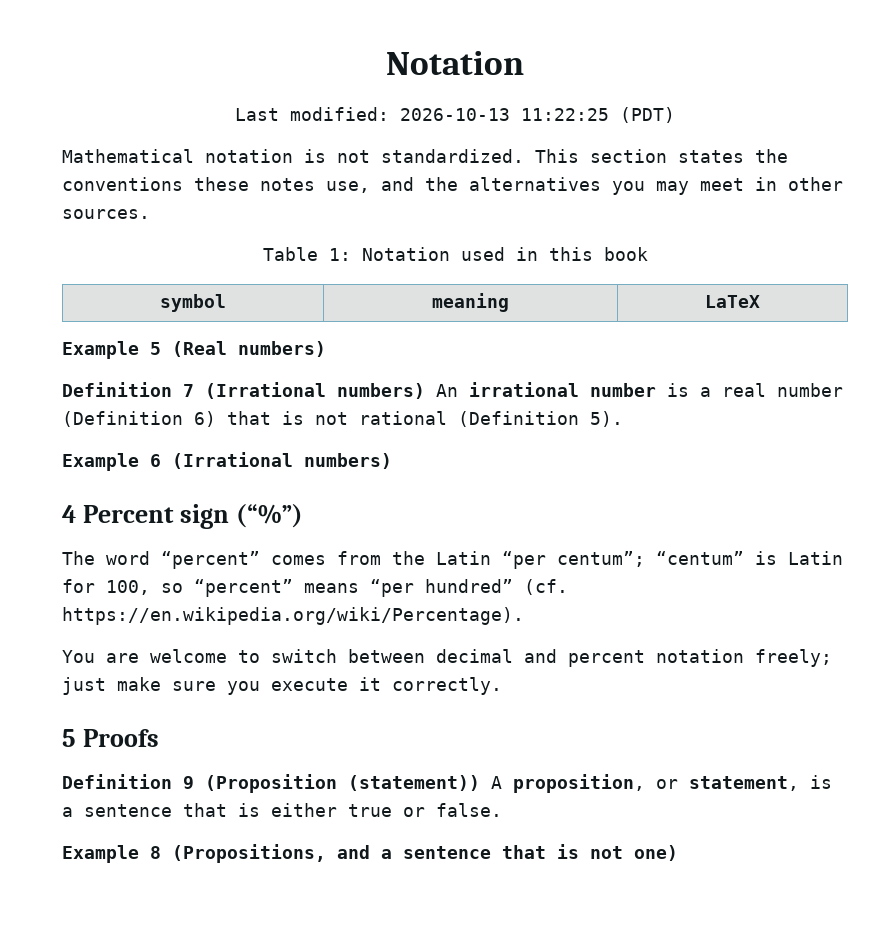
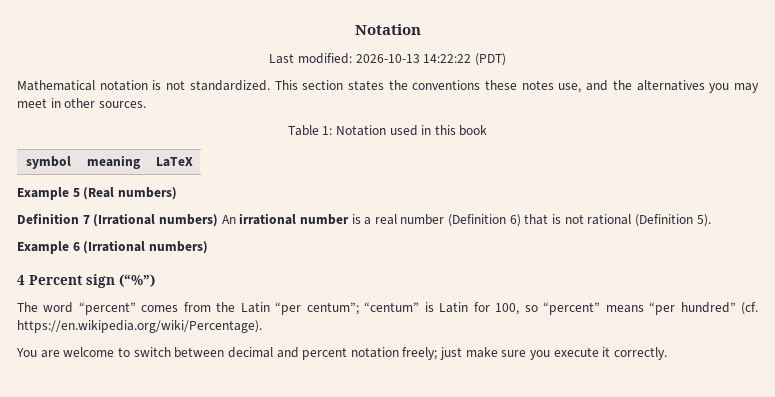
[521,108,609,121] 11:22:25 -> [423,54,472,63] 14:22:22
[62,729,160,747] [62,774,832,793] [62,803,502,817] [62,844,678,863] // 5 Proofs // Definition 9 (Proposition (statement)) A proposition, or statement, is a sentence that is either true or false. // Example 8 (Propositions, and a sentence that is not one) -> (667, 353) none

